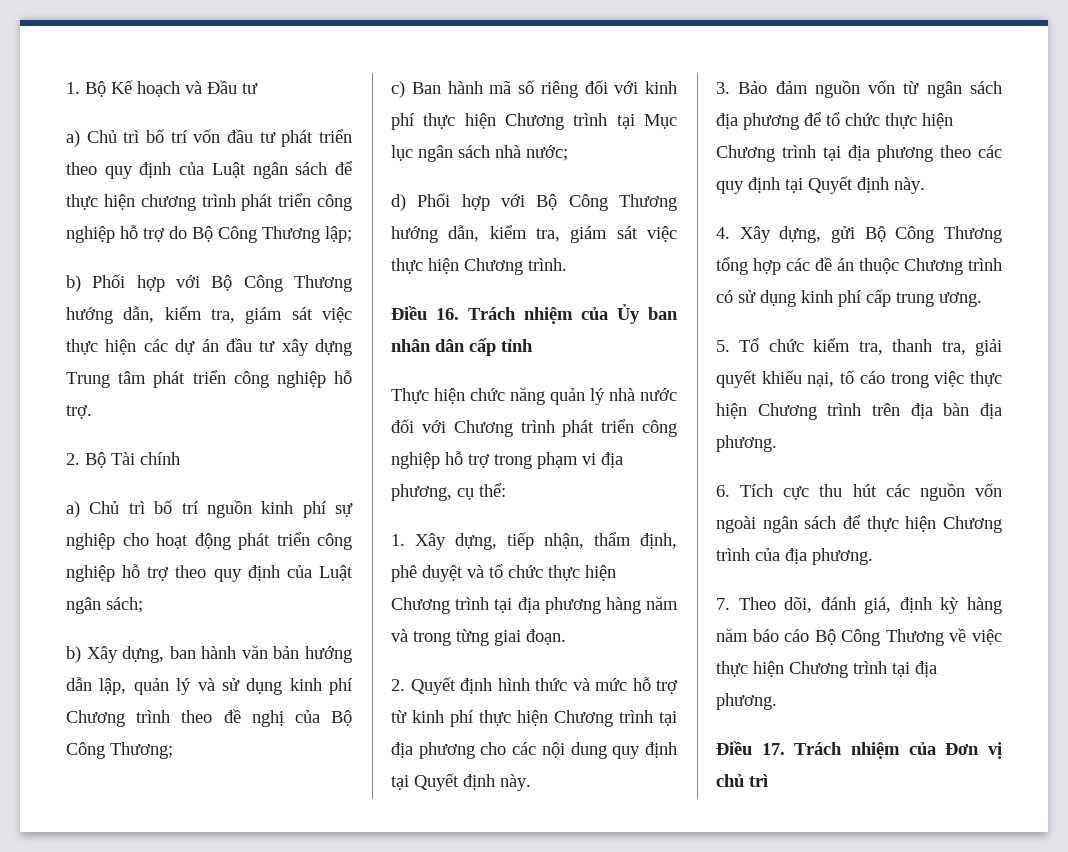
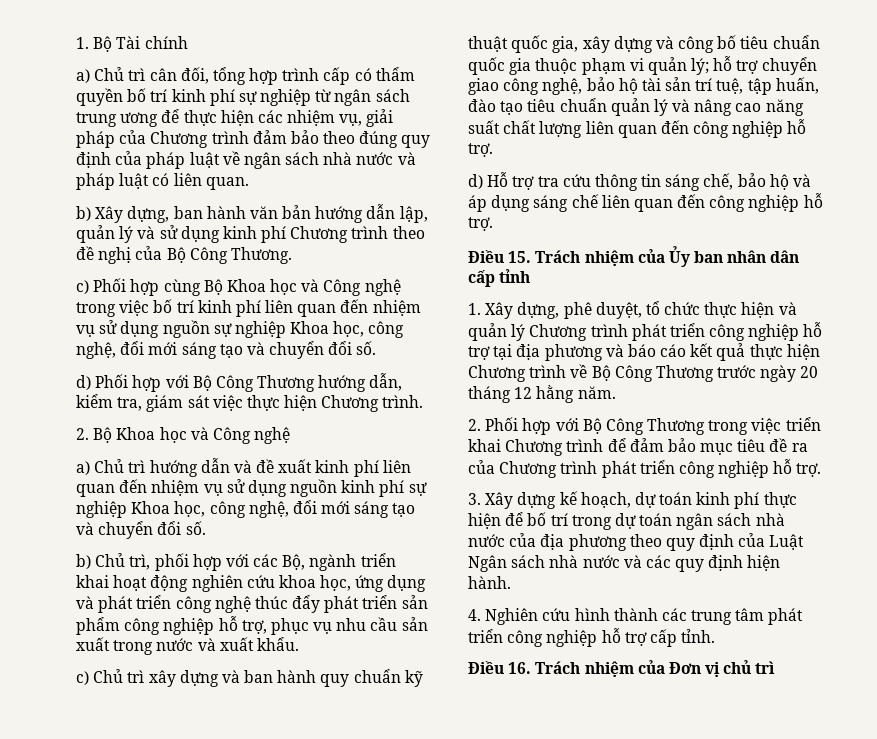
[111,80,258,97] [66,129,352,147] [66,161,354,179] [66,193,353,211] [66,225,352,243] [66,274,352,292] [66,306,352,324] [66,338,352,356] [66,370,352,388] [66,405,92,419] [66,452,106,468] Kế hoạch và Đầu tư // a) Chủ trì bố trí vốn đầu tư phát triển theo quy định của Luật ngân sách để thực hiện chương trình phát triển công nghiệp hỗ trợ do Bộ Công Thương lập; // b) Phối hợp với Bộ Công Thương hướng dẫn, kiểm tra, giám sát việc thực hiện các dự án đầu tư xây dựng Trung tâm phát triển công nghiệp hỗ trợ. // 2. Bộ -> (113, 44) none
[154,500,353,518] [66,532,352,550] [66,564,353,582] [66,597,143,614] bố trí nguồn kinh phí sự nghiệp cho hoạt động phát triển công nghiệp hỗ trợ theo quy định của Luật ngân sách; -> [149,67,415,85] [76,88,410,106] [76,109,394,127] [76,130,431,148] [76,151,416,169] [76,173,249,190] cân đối, tổng hợp trình cấp có thẩm quyền bố trí kinh phí sự nghiệp từ ngân sách trung ương để thực hiện các nhiệm vụ, giải pháp của Chương trình đảm bảo theo đúng quy định của pháp luật về ngân sách nhà nước và pháp luật có liên quan.
[110,742,173,759] [391,80,677,98] [391,113,677,130] [391,145,568,162] Thương; // c) Ban hành mã số riêng đối với kinh phí thực hiện Chương trình tại Mục lục ngân sách nhà nước; -> [230,247,292,264] [76,278,401,296] [76,299,421,317] [76,320,405,338] [76,341,377,359] Thương. // c) Phối hợp cùng Bộ Khoa học và Công nghệ trong việc bố trí kinh phí liên quan đến nhiệm vụ sử dụng nguồn sự nghiệp Khoa học, công nghệ, đổi mới sáng tạo và chuyển đổi số.
[391,306,459,320] // Điều 16. -> [76,427,291,444] [76,458,411,477] [76,479,427,497] [76,500,416,518] [76,521,206,539] [76,553,396,571] [76,575,427,592] [76,595,428,613] [76,616,428,635] [76,637,299,655] [76,669,423,687] [468,35,820,53] [468,56,817,75] [468,77,819,95] [468,98,804,116] [468,119,807,138] [468,143,493,157] [468,172,812,191] [468,193,823,212] [468,217,493,231] [468,250,532,263] // 2. Bộ Khoa học và Công nghệ // a) Chủ trì hướng dẫn và đề xuất kinh phí liên quan đến nhiệm vụ sử dụng nguồn kinh phí sự nghiệp Khoa học, công nghệ, đổi mới sáng tạo và chuyển đổi số. // b) Chủ trì, phối hợp với các Bộ, ngành triển khai hoạt động nghiên cứu khoa học, ứng dụng và phát triển công nghệ thúc đẩy phát triển sản phẩm công nghiệp hỗ trợ, phục vụ nhu cầu sản xuất trong nước và xuất khẩu. // c) Chủ trì xây dựng và ban hành quy chuẩn kỹ thuật quốc gia, xây dựng và công bố tiêu chuẩn quốc gia thuộc phạm vi quản lý; hỗ trợ chuyển giao công nghệ, bảo hộ tài sản trí tuệ, tập huấn, đào tạo tiêu chuẩn quản lý và nâng cao năng suất chất lượng liên quan đến công nghiệp hỗ trợ. // d) Hỗ trợ tra cứu thông tin sáng chế, bảo hộ và áp dụng sáng chế liên quan đến công nghiệp hỗ trợ. // Điều 15.
[391,387,677,405] [391,419,446,433] Thực hiện chức năng quản lý nhà nước đối với -> [468,301,797,319] [468,323,526,341] 1. Xây dựng, phê duyệt, tổ chức thực hiện và quản lý
[494,452,623,469] [391,483,506,501] [391,532,677,550] [391,564,616,582] [391,596,678,614] [391,629,566,646] [391,677,677,695] [391,710,677,727] [391,742,677,759] [391,773,531,791] [716,80,1002,98] [716,112,953,130] [716,145,1002,162] [716,176,925,194] [716,226,1002,243] [716,257,1002,275] [716,289,982,307] [716,338,1002,356] [716,370,1002,388] [716,403,1002,420] [716,435,777,452] [716,483,1002,501] [716,515,1002,533] [716,548,873,565] [716,597,1002,614] [716,628,1002,646] [716,661,937,678] [716,693,777,710] [716,741,785,755] trong phạm vi địa phương, cụ thể: // 1. Xây dựng, tiếp nhận, thẩm định, phê duyệt và tổ chức thực hiện Chương trình tại địa phương hàng năm và trong từng giai đoạn. // 2. Quyết định hình thức và mức hỗ trợ từ kinh phí thực hiện Chương trình tại địa phương cho các nội dung quy định tại Quyết định này. // 3. Bảo đảm nguồn vốn từ ngân sách địa phương để tổ chức thực hiện Chương trình tại địa phương theo các quy định tại Quyết định này. // 4. Xây dựng, gửi Bộ Công Thương tổng hợp các đề án thuộc Chương trình có sử dụng kinh phí cấp trung ương. // 5. Tổ chức kiểm tra, thanh tra, giải quyết khiếu nại, tố cáo trong việc thực hiện Chương trình trên địa bàn địa phương. // 6. Tích cực thu hút các nguồn vốn ngoài ngân sách để thực hiện Chương trình của địa phương. // 7. Theo dõi, đánh giá, định kỳ hàng năm báo cáo Bộ Công Thương về việc thực hiện Chương trình tại địa phương. // Điều 17. -> [493,343,820,361] [468,364,819,382] [468,385,616,403] [468,417,821,435] [468,438,808,456] [468,459,822,478] [468,491,797,509] [468,512,785,530] [468,533,805,551] [468,555,781,572] [468,576,511,589] [468,608,804,625] [468,628,716,647] [468,661,532,674] tại địa phương và báo cáo kết quả thực hiện Chương trình về Bộ Công Thương trước ngày 20 tháng 12 hằng năm. // 2. Phối hợp với Bộ Công Thương trong việc triển khai Chương trình để đảm bảo mục tiêu đề ra của Chương trình phát triển công nghiệp hỗ trợ. // 3. Xây dựng kế hoạch, dự toán kinh phí thực hiện để bố trí trong dự toán ngân sách nhà nước của địa phương theo quy định của Luật Ngân sách nhà nước và các quy định hiện hành. // 4. Nghiên cứu hình thành các trung tâm phát triển công nghiệp hỗ trợ cấp tỉnh. // Điều 16.

